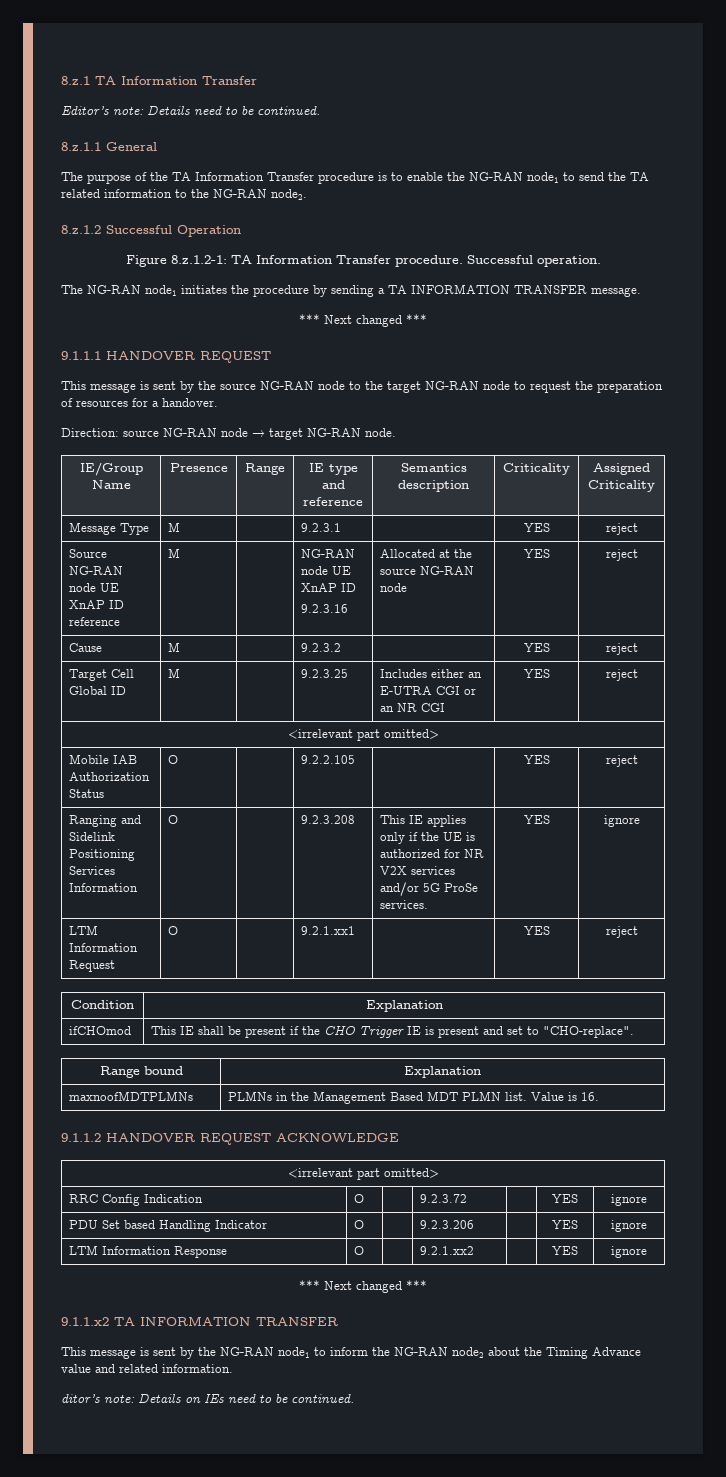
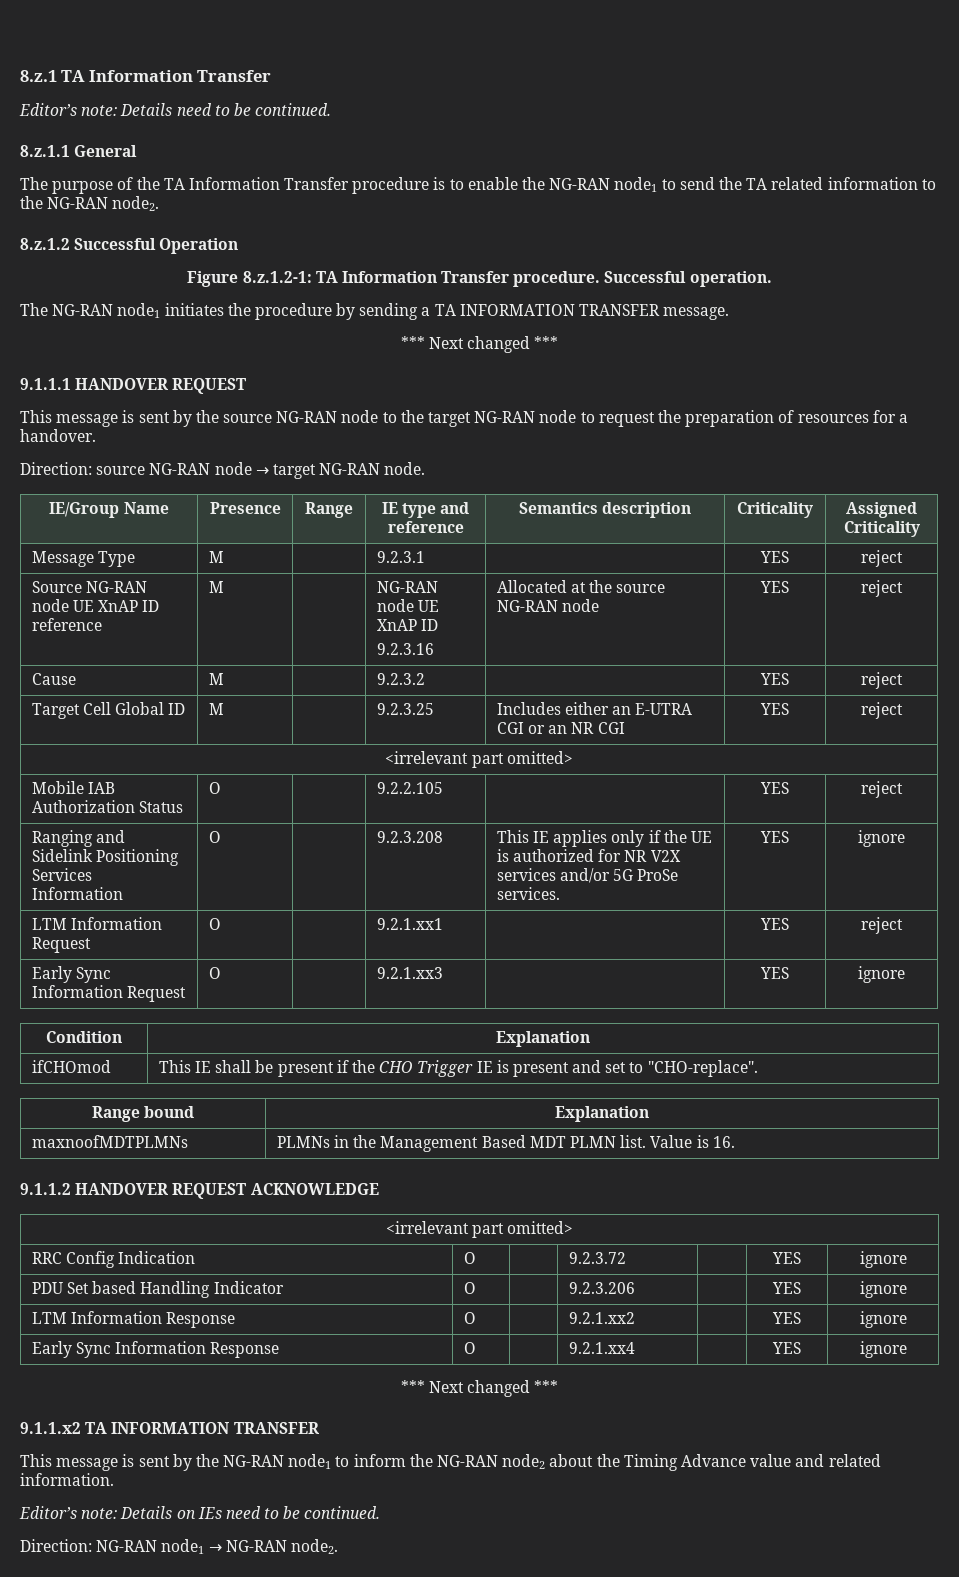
(638, 932) none -> [31,966,112,983] [31,985,187,1002] [208,967,221,979] [376,967,443,979] [760,967,789,979] [858,966,905,983] // Early Sync Information Request | O | | 9.2.1.xx3 | | YES | ignore
(647, 1252) none -> [31,1341,280,1358] [463,1342,476,1354] [568,1342,635,1354] [772,1342,801,1354] [859,1341,907,1358] // Early Sync Information Response | O | | 9.2.1.xx4 | | YES | ignore
[61,1394,100,1403] ditor’s -> [19,1506,77,1519] Editor’s
(354, 1398) none -> [20,1539,338,1554] // Direction: NG-RAN node1 → NG-RAN node2.

